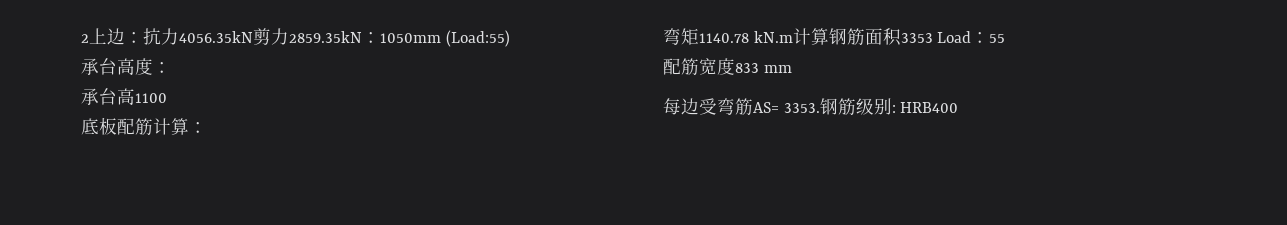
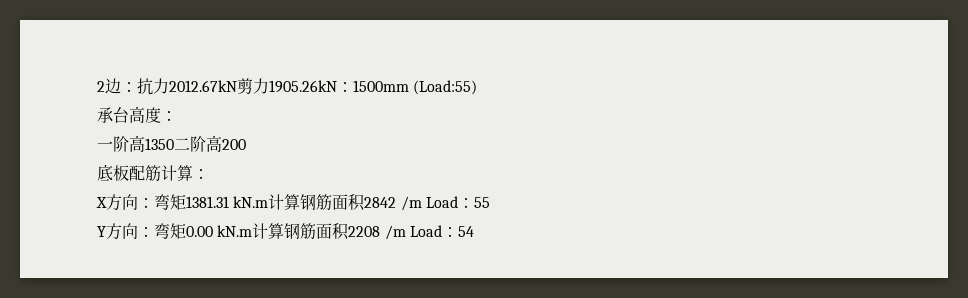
[89,28,107,44] 上 -> (105, 86) none
[179,28,441,45] 4056.35kN剪力2859.35kN：1050mm -> [169,78,409,94] 2012.67kN剪力1905.26kN：1500mm
[81,88,167,105] 承台高1100 -> [97,135,246,152] 一阶高1350二阶高200
[663,28,933,46] 弯矩1140.78 kN.m计算钢筋面积3353 -> [96,194,422,211] X方向：弯矩1381.31 kN.m计算钢筋面积2842 /m
[663,58,792,76] [663,98,959,116] 配筋宽度833 mm // 每边受弯筋AS= 3353.钢筋级别: HRB400 -> [97,223,474,240] Y方向：弯矩0.00 kN.m计算钢筋面积2208 /m Load：54

